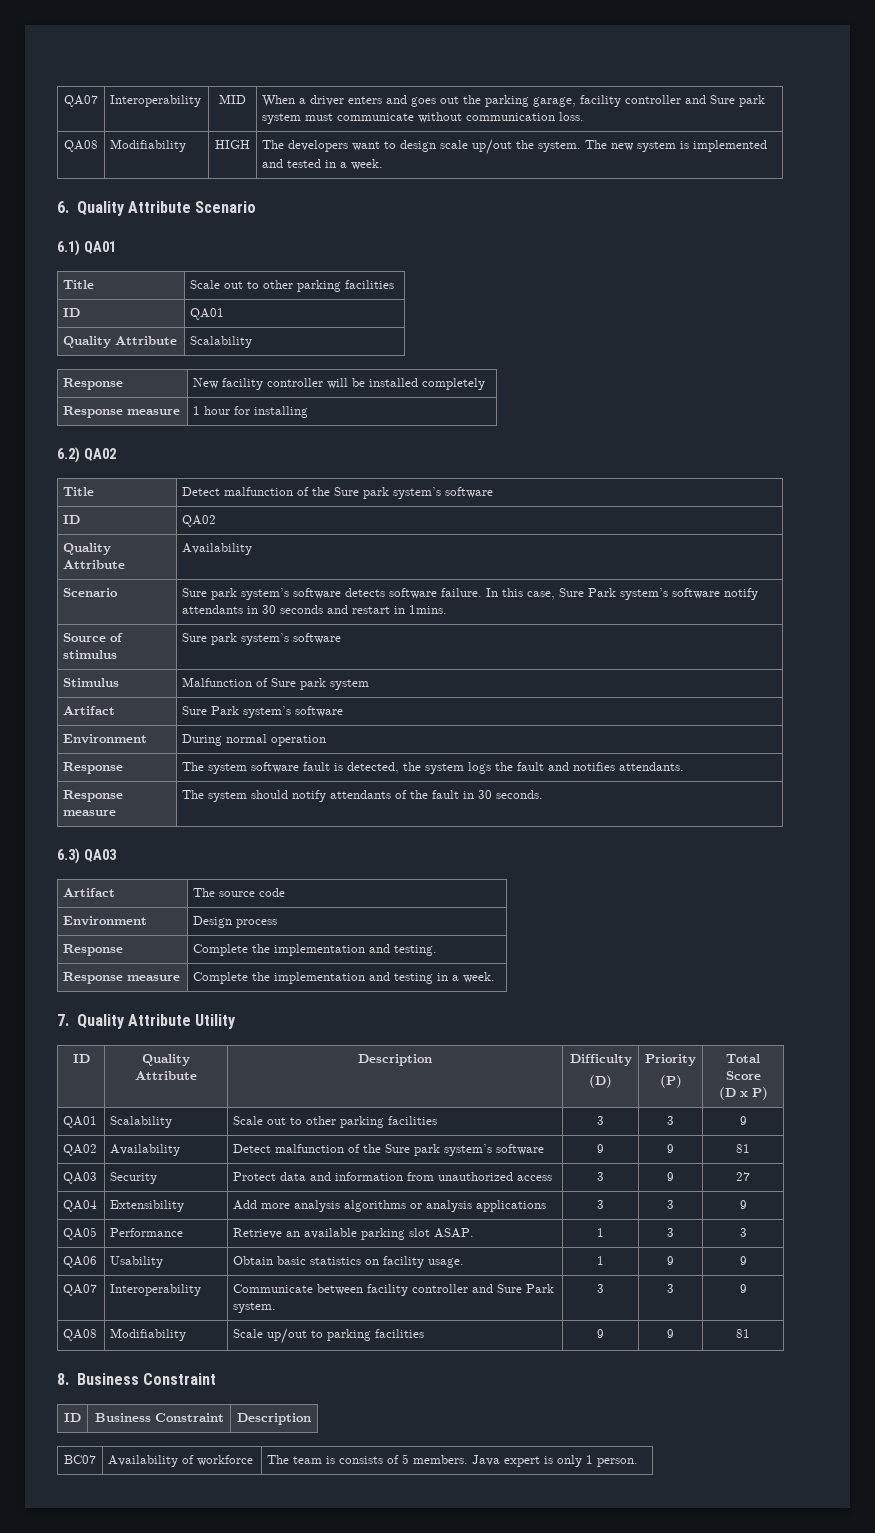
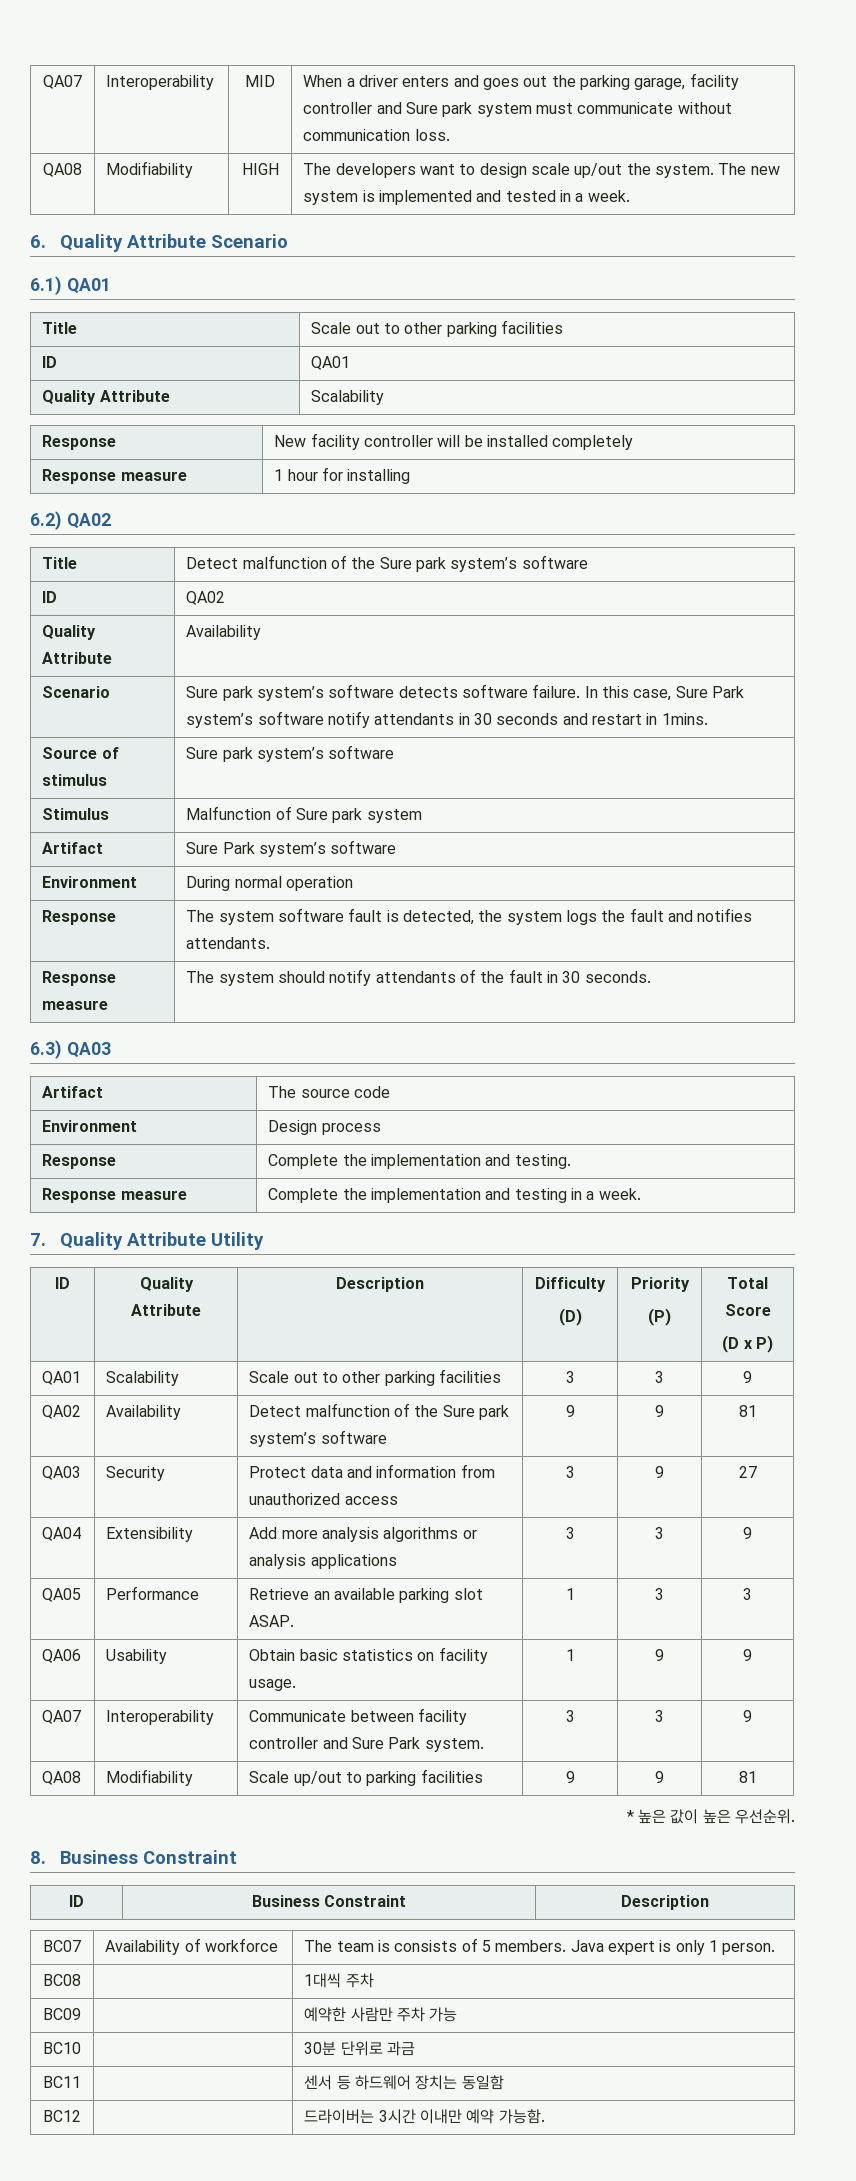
(750, 1333) none -> [626,1809,796,1824] // * 높은 값이 높은 우선순위.
(639, 1462) none -> [43,1974,81,1986] [304,1973,374,1988] [43,2008,81,2020] [304,2007,458,2022] [43,2042,81,2054] [304,2041,416,2056] [43,2076,81,2088] [304,2075,504,2090] [43,2110,81,2122] [304,2109,545,2124] // BC08 | | 1대씩 주차 // BC09 | | 예약한 사람만 주차 가능 // BC10 | | 30분 단위로 과금 // BC11 | | 센서 등 하드웨어 장치는 동일함 // BC12 | | 드라이버는 3시간 이내만 예약 가능함.

